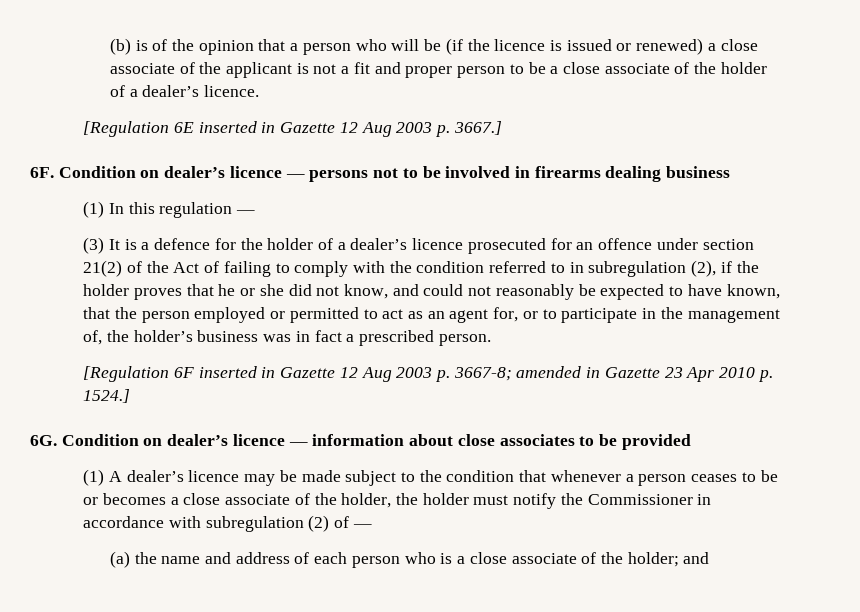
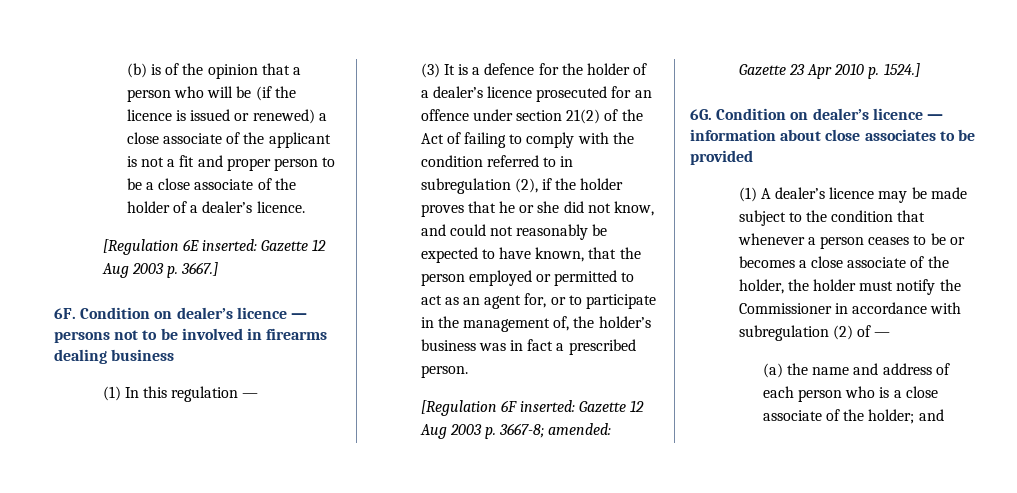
[198,121,276,133] inserted in -> [201,239,257,251] inserted:
[198,366,276,378] inserted in -> [519,400,575,412] inserted:
[516,366,601,378] amended in -> [548,423,612,435] amended:

